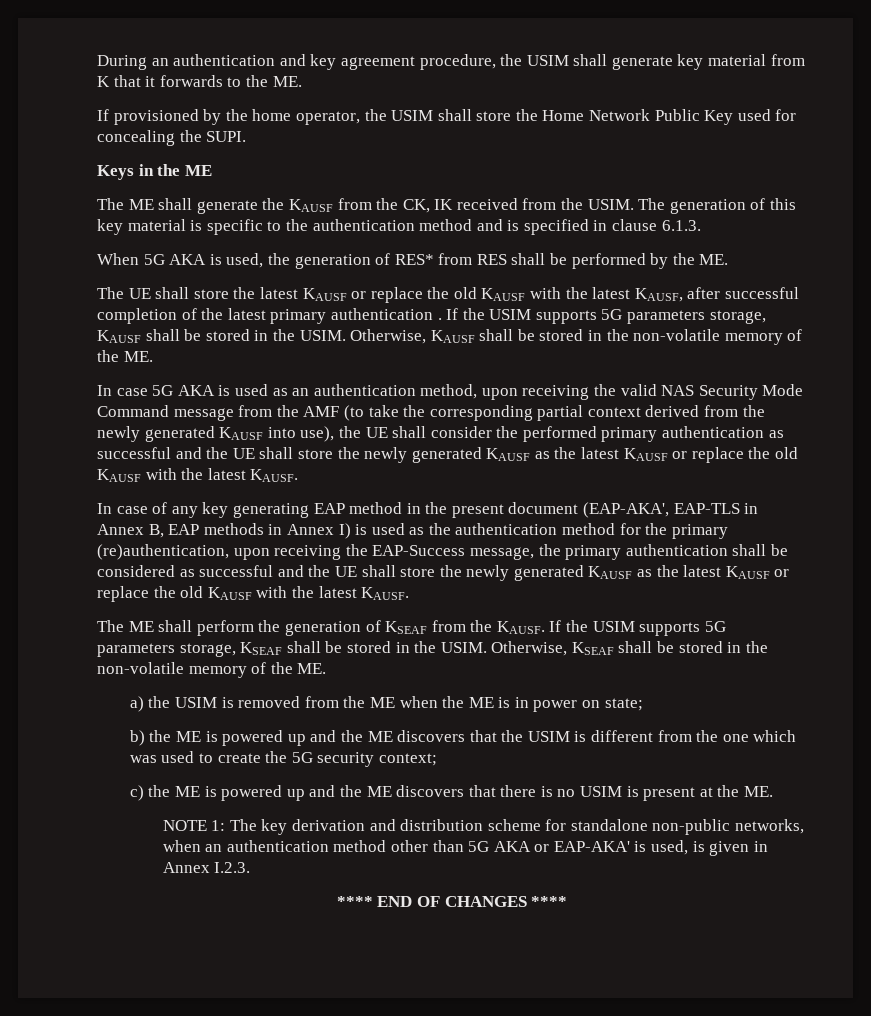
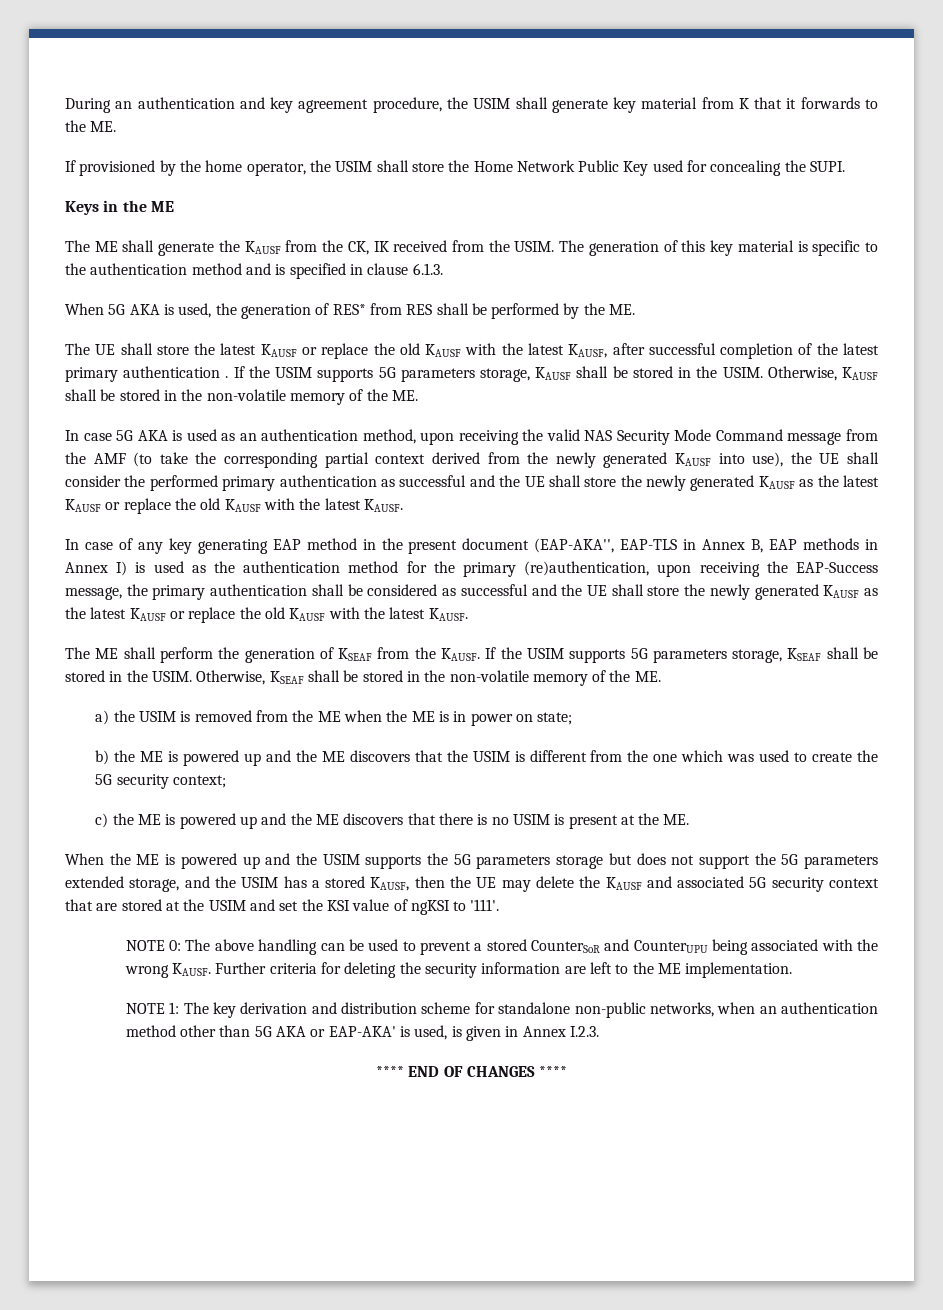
[583,502,670,518] (EAP-AKA', -> [534,538,615,553] (EAP-AKA'',
(774, 791) none -> [65,853,879,869] [65,876,879,892] [65,899,500,915] [125,939,879,955] [124,962,793,978] // When the ME is powered up and the USIM supports the 5G parameters storage but does not support the 5G parameters extended storage, and the USIM has a stored KAUSF, then the UE may delete the KAUSF and associated 5G security context that are stored at the USIM and set the KSI value of ngKSI to '111'. // NOTE 0: The above handling can be used to prevent a stored CounterSoR and CounterUPU being associated with the wrong KAUSF. Further criteria for deleting the security information are left to the ME implementation.

